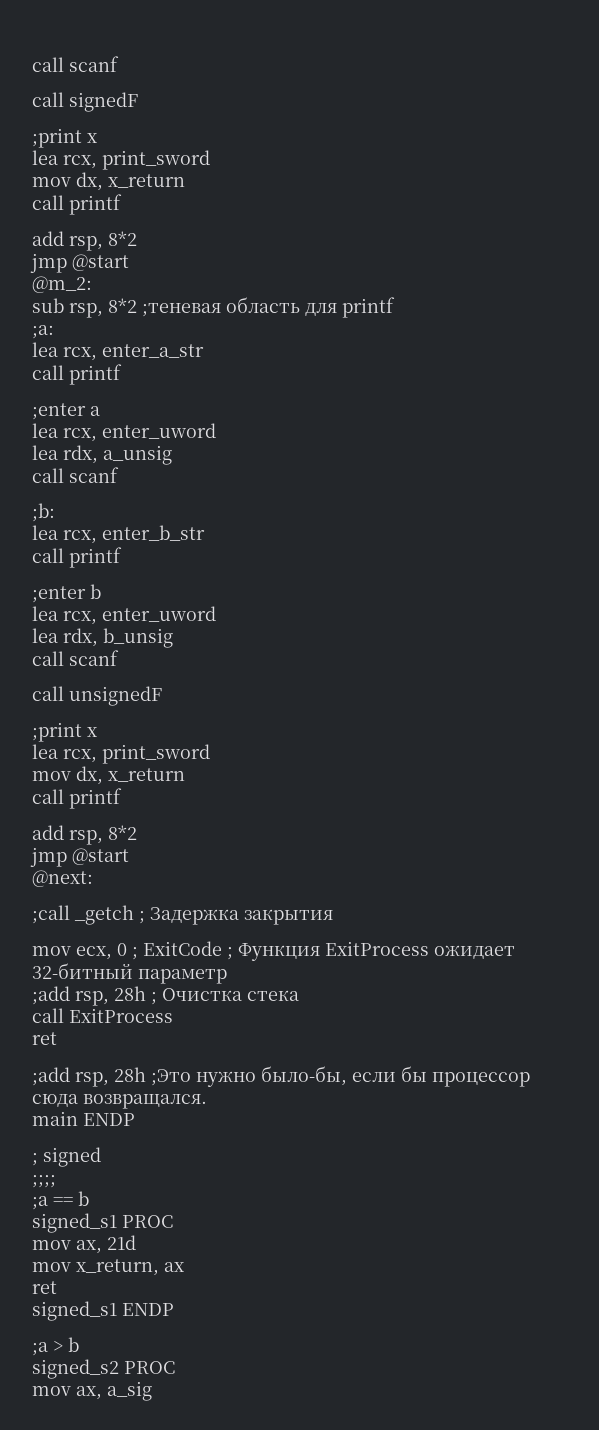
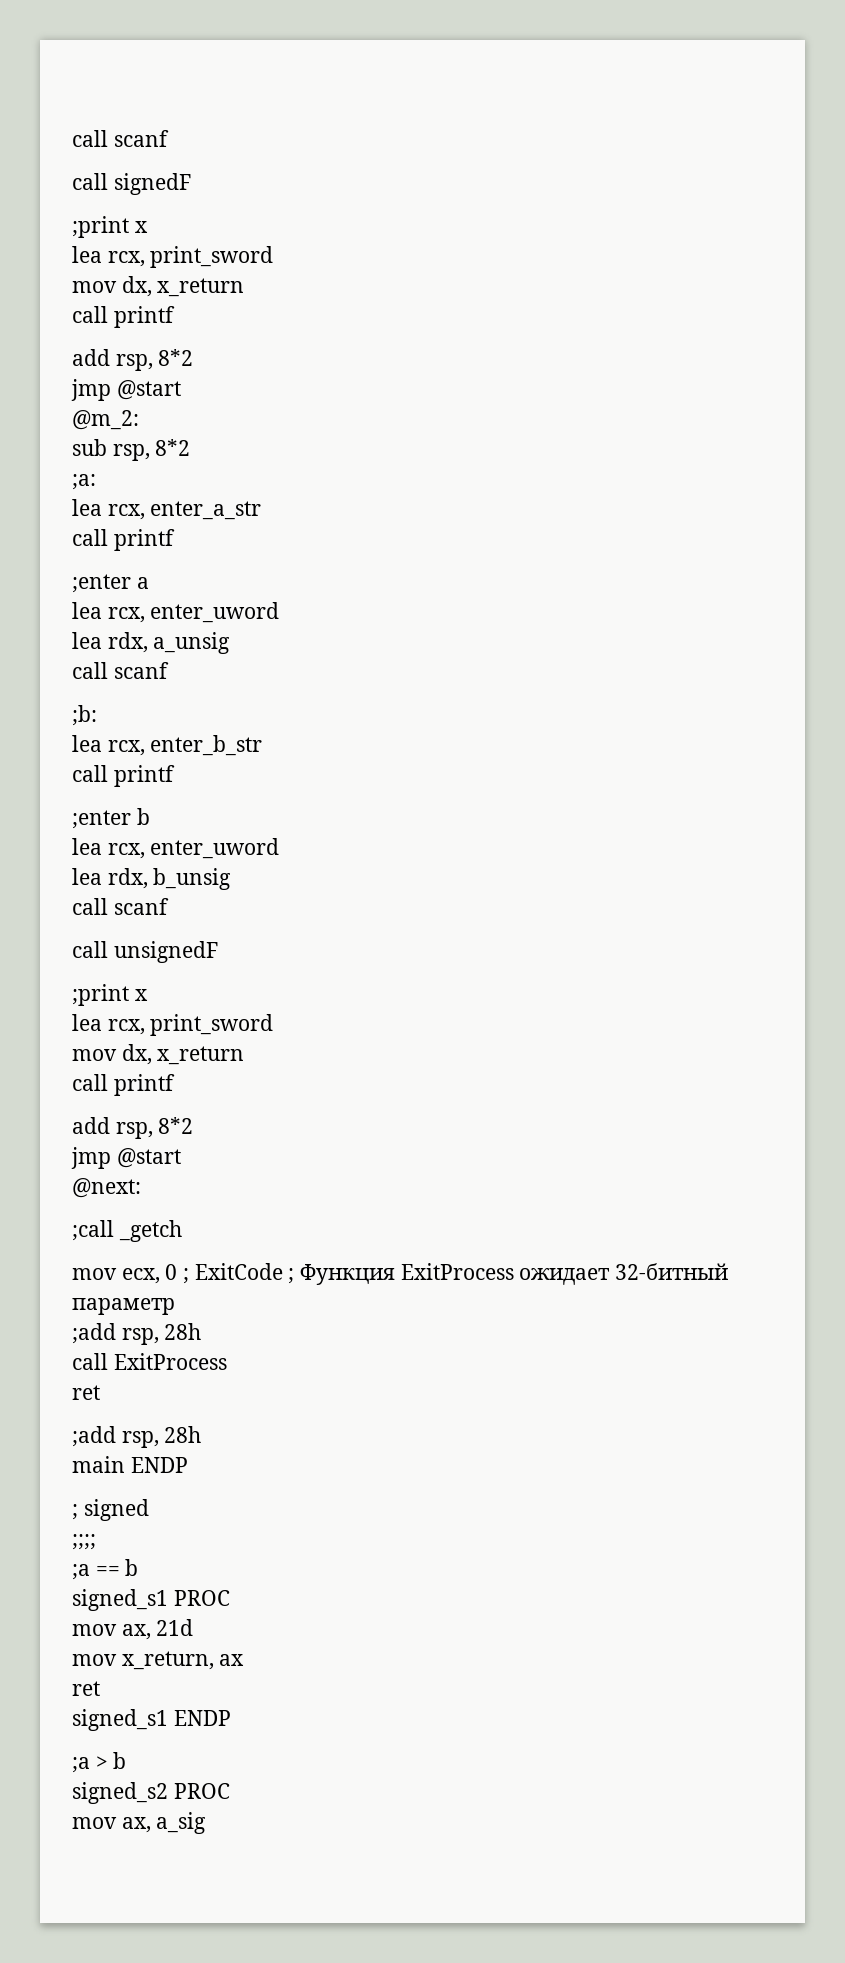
[142,297,395,318] ;теневая область для printf -> (191, 447) none
[139,907,333,925] ; Задержка закрытия -> (182, 1231) none
[151,988,299,1005] ; Очистка стека -> (202, 1331) none
[151,1066,530,1087] [32,1094,207,1109] ;Это нужно было-бы, если бы процессор сюда возвращался. -> (202, 1434) none

